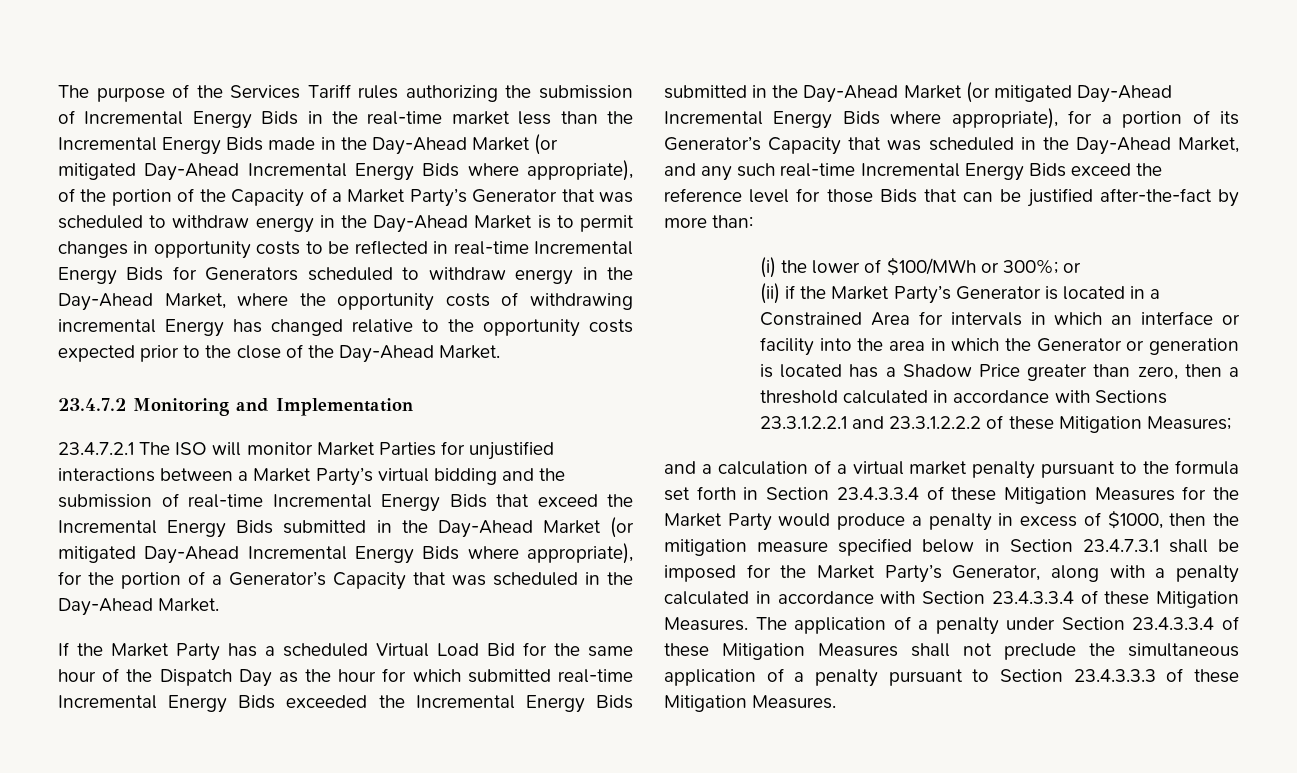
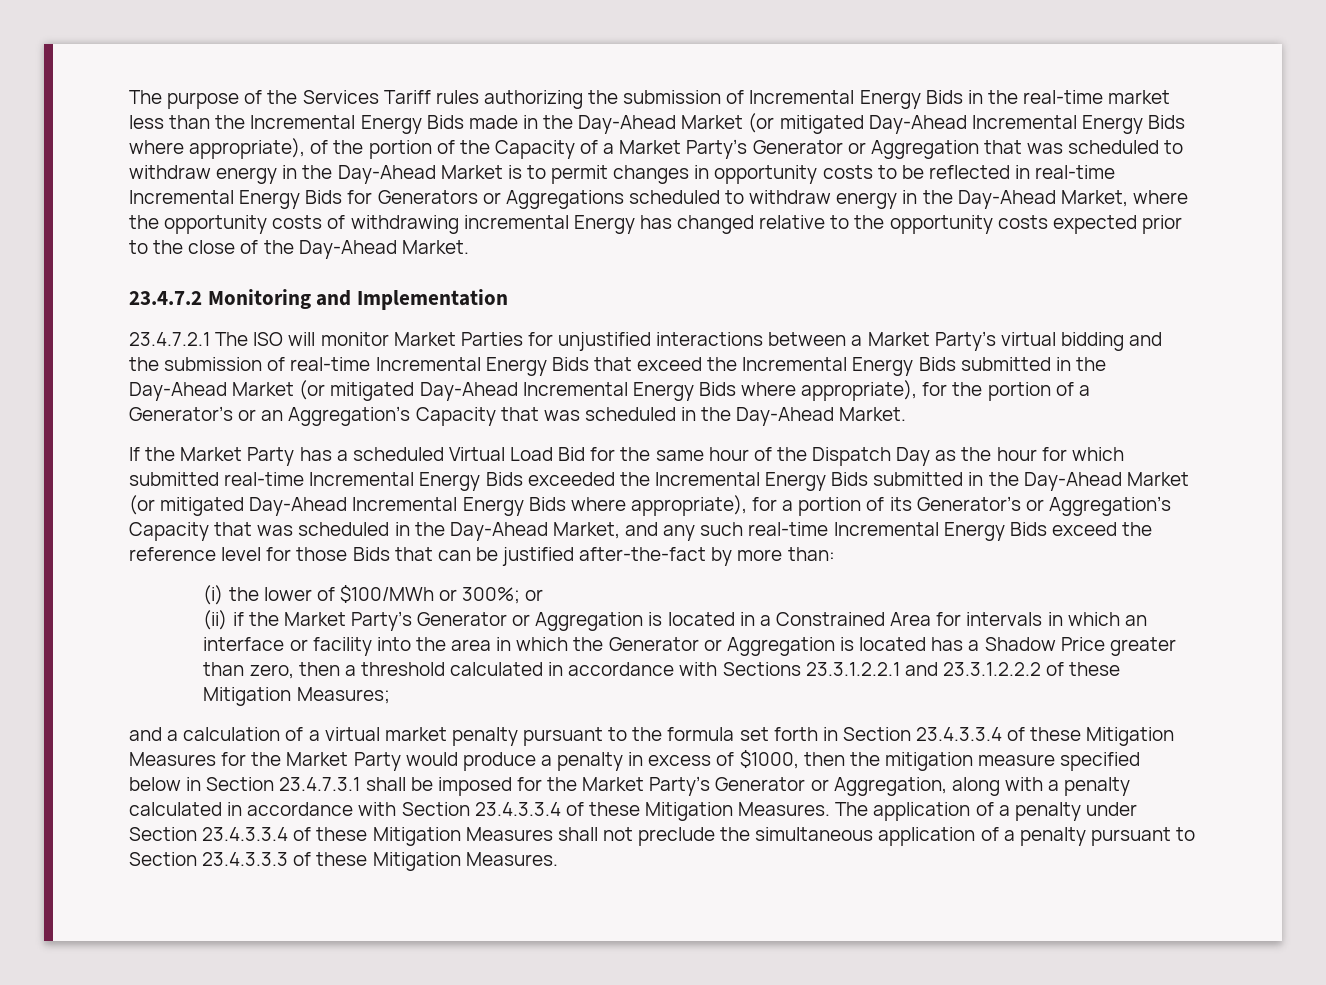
(558, 196) none -> [847,140,979,159] or Aggregation
(299, 274) none -> [482,190,624,209] or Aggregations
(326, 578) none -> [238,406,411,426] or an Aggregation’s
(761, 143) none -> [1025,496,1171,516] or Aggregation’s
(1041, 293) none -> [512,612,644,631] or Aggregation
[1149,338,1239,355] generation -> [726,637,835,656] Aggregation
[952,565,1041,581] Generator, -> [715,777,947,796] Generator or Aggregation,

